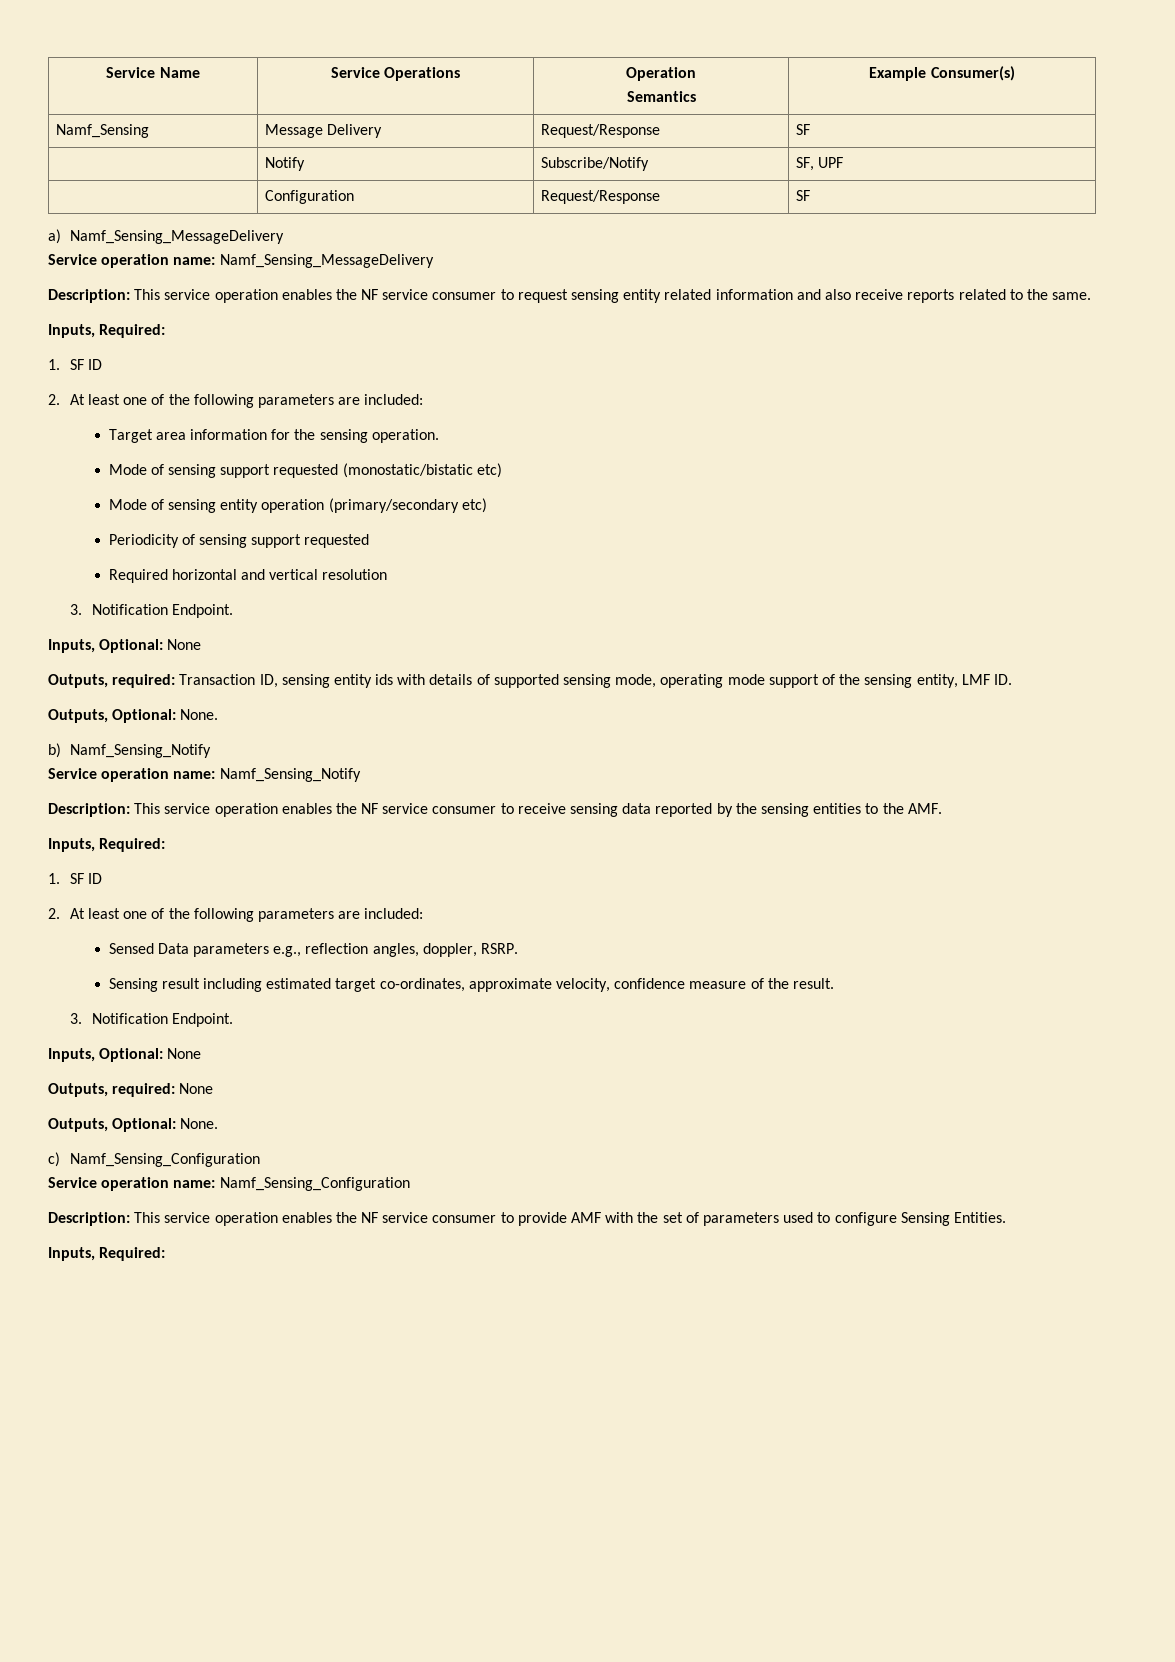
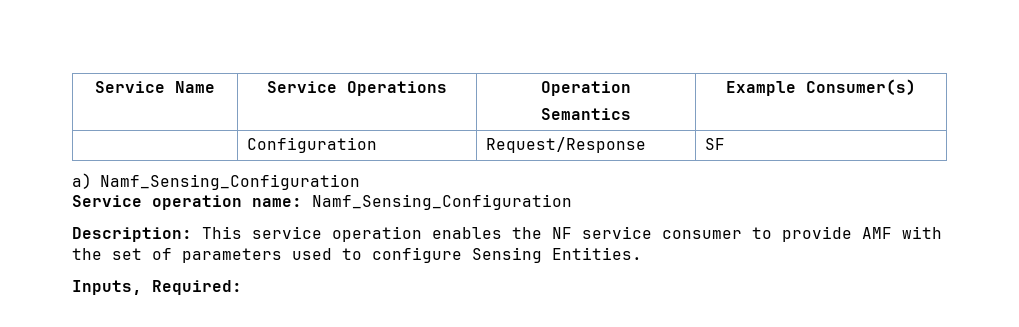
[56,124,150,138] [265,124,383,138] [541,124,661,138] [796,124,811,135] [265,157,306,171] [541,157,650,171] [796,157,844,171] [265,190,355,204] [541,190,661,204] [796,190,811,201] [48,229,284,244] [48,254,434,268] [48,289,1092,303] [48,324,166,338] [48,359,102,370] [48,394,424,408] [108,429,439,443] [108,463,502,478] [108,498,487,513] [108,534,370,548] [108,569,388,583] [69,604,233,618] [48,639,202,653] [48,674,1012,688] [48,709,219,723] [48,743,211,758] [48,768,361,782] [48,803,942,817] [48,838,166,852] [48,873,102,884] [48,908,424,922] [108,943,518,957] [108,978,834,992] [69,1013,233,1027] [48,1048,202,1062] [48,1083,214,1097] [48,1118,219,1132] [48,1152,60,1167] Namf_Sensing | Message Delivery | Request/Response | SF // | Notify | Subscribe/Notify | SF, UPF // | Configuration | Request/Response | SF // a) Namf_Sensing_MessageDelivery // Service operation name: Namf_Sensing_MessageDelivery // Description: This service operation enables the NF service consumer to request sensing entity related information and also receive reports related to the same. // Inputs, Required: // 1. SF ID // 2. At least one of the following parameters are included: // Target area information for the sensing operation. // Mode of sensing support requested (monostatic/bistatic etc) // Mode of sensing entity operation (primary/secondary etc) // Periodicity of sensing support requested // Required horizontal and vertical resolution // 3. Notification Endpoint. // Inputs, Optional: None // Outputs, required: Transaction ID, sensing entity ids with details of supported sensing mode, operating mode support of the sensing entity, LMF ID. // Outputs, Optional: None. // b) Namf_Sensing_Notify // Service operation name: Namf_Sensing_Notify // Description: This service operation enables the NF service consumer to receive sensing data reported by the sensing entities to the AMF. // Inputs, Required: // 1. SF ID // 2. At least one of the following parameters are included: // Sensed Data parameters e.g., reflection angles, doppler, RSRP. // Sensing result including estimated target co-ordinates, approximate velocity, confidence measure of the result. // 3. Notification Endpoint. // Inputs, Optional: None // Outputs, required: None // Outputs, Optional: None. // c) -> [247,137,378,153] [486,137,647,153] [705,138,726,150] [72,173,92,189] | Configuration | Request/Response | SF // a)

